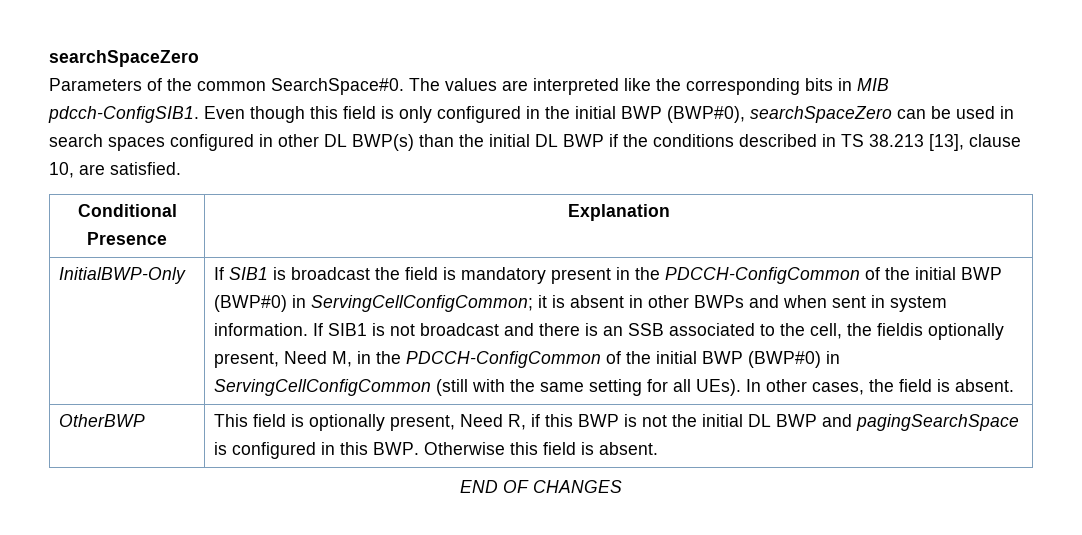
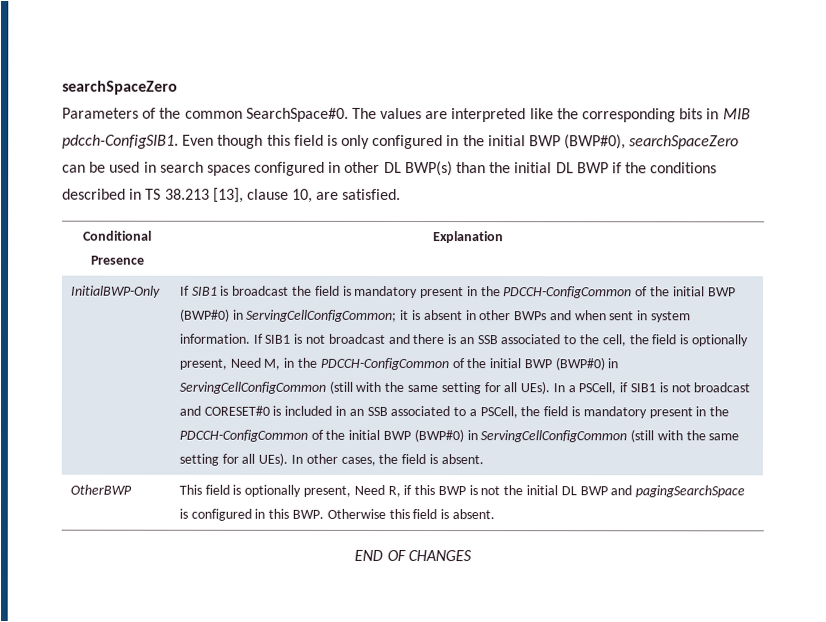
[877,323,924,336] fieldis -> [651,334,689,345] field is
(762, 385) none -> [567,382,751,395] [178,405,730,419] [178,429,740,443] [178,452,303,466] a PSCell, if SIB1 is not broadcast and CORESET#0 is included in an SSB associated to a PSCell, the field is mandatory present in the PDCCH-ConfigCommon of the initial BWP (BWP#0) in ServingCellConfigCommon (still with the same setting for all UEs). In

